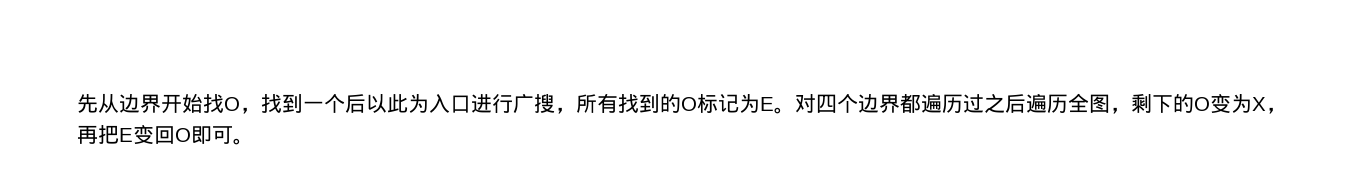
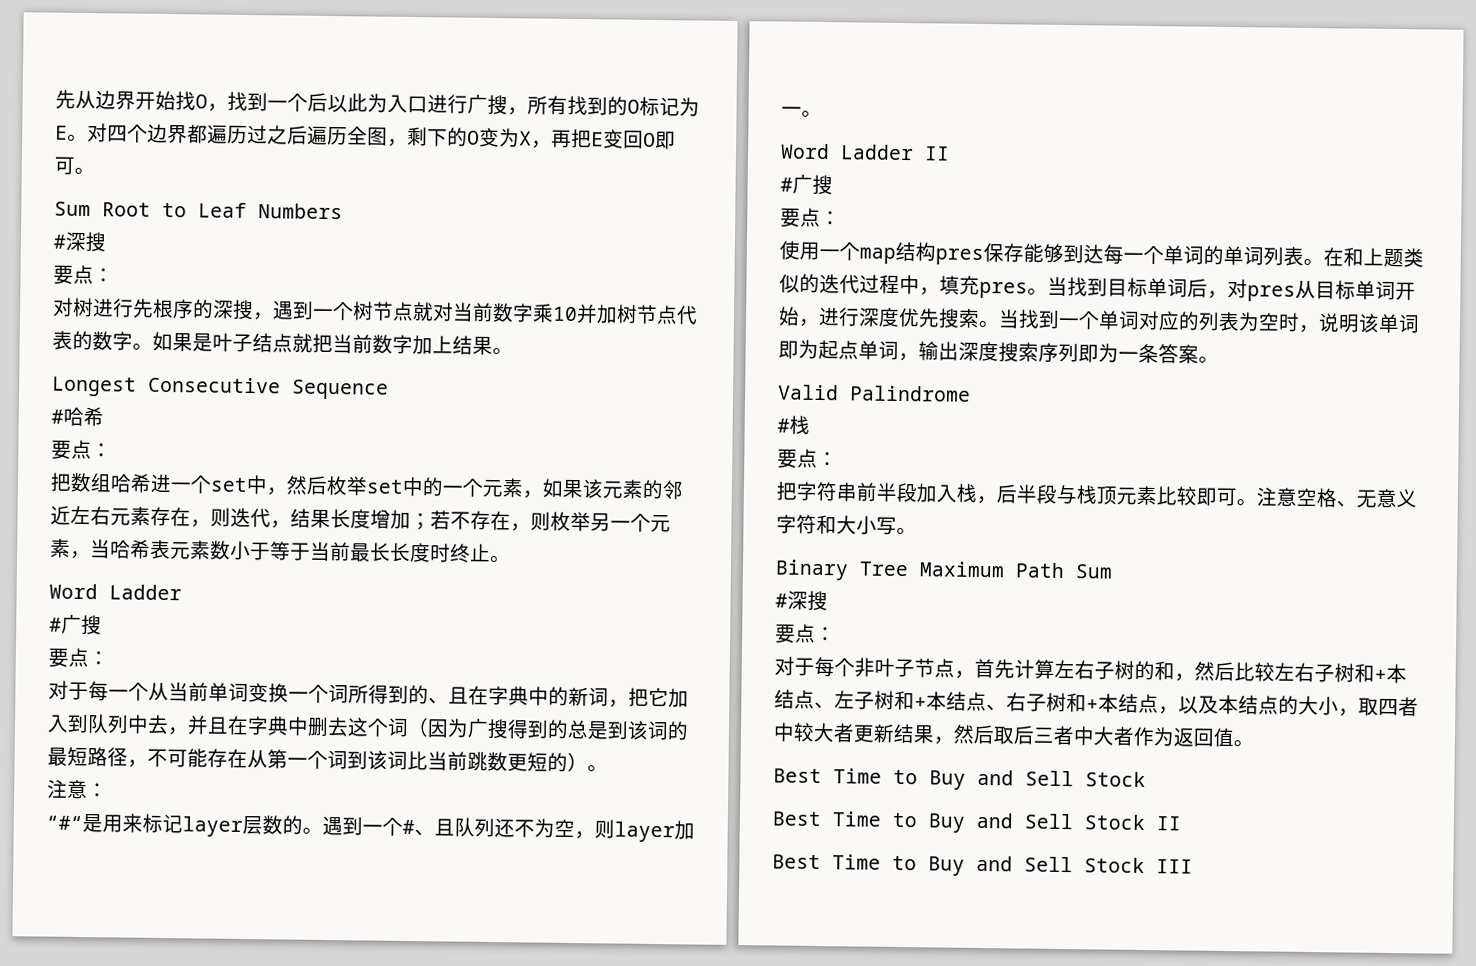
(254, 141) none -> [54,201,343,220] [53,231,107,253] [53,264,114,285] [52,297,698,325] [52,330,513,355] [52,376,389,400] [51,406,104,427] [51,439,112,460] [50,472,684,500] [50,505,671,533] [50,538,511,563] [49,583,182,601] [49,614,102,636] [48,647,109,668] [48,680,689,708] [47,713,689,741] [47,746,608,773] [47,779,108,800] [46,813,695,843] [781,106,822,117] [780,143,950,161] [780,174,833,196] [780,207,841,228] [779,240,1424,268] [779,273,1416,302] [778,306,1420,334] [778,339,1219,364] [778,384,971,402] [777,415,810,435] [777,448,838,469] [776,481,1417,509] [776,514,917,535] [775,559,1113,581] [775,590,828,612] [775,623,836,644] [774,656,1407,684] [774,689,1419,717] [773,722,1254,748] [773,768,1146,790] [772,811,1181,833] [772,854,1193,876] // Sum Root to Leaf Numbers // #深搜 // 要点： // 对树进行先根序的深搜，遇到一个树节点就对当前数字乘10并加树节点代表的数字。如果是叶子结点就把当前数字加上结果。 // Longest Consecutive Sequence // #哈希 // 要点： // 把数组哈希进一个set中，然后枚举set中的一个元素，如果该元素的邻近左右元素存在，则迭代，结果长度增加；若不存在，则枚举另一个元素，当哈希表元素数小于等于当前最长长度时终止。 // Word Ladder // #广搜 // 要点： // 对于每一个从当前单词变换一个词所得到的、且在字典中的新词，把它加入到队列中去，并且在字典中删去这个词（因为广搜得到的总是到该词的最短路径，不可能存在从第一个词到该词比当前跳数更短的）。 // 注意： // “#“是用来标记layer层数的。遇到一个#、且队列还不为空，则layer加一。 // Word Ladder II // #广搜 // 要点： // 使用一个map结构pres保存能够到达每一个单词的单词列表。在和上题类似的迭代过程中，填充pres。当找到目标单词后，对pres从目标单词开始，进行深度优先搜索。当找到一个单词对应的列表为空时，说明该单词即为起点单词，输出深度搜索序列即为一条答案。 // Valid Palindrome // #栈 // 要点： // 把字符串前半段加入栈，后半段与栈顶元素比较即可。注意空格、无意义字符和大小写。 // Binary Tree Maximum Path Sum // #深搜 // 要点： // 对于每个非叶子节点，首先计算左右子树的和，然后比较左右子树和+本结点、左子树和+本结点、右子树和+本结点，以及本结点的大小，取四者中较大者更新结果，然后取后三者中大者作为返回值。 // Best Time to Buy and Sell Stock // Best Time to Buy and Sell Stock II // Best Time to Buy and Sell Stock III

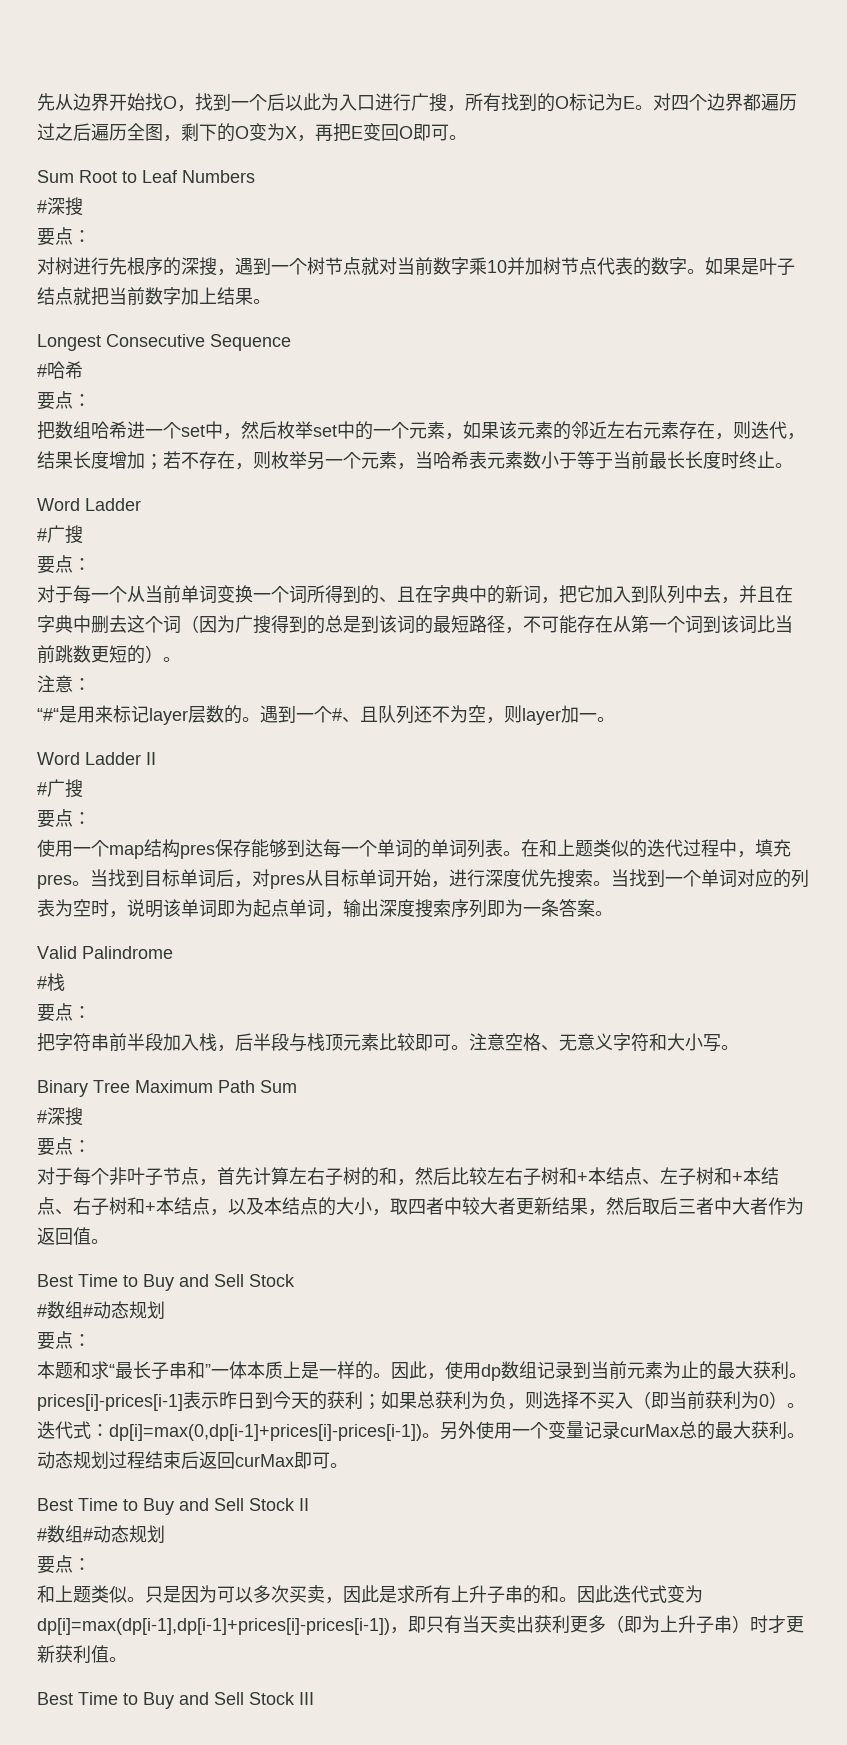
(1146, 779) none -> [37,1301,165,1319] [37,1331,91,1350] [37,1361,807,1381] [37,1391,805,1411] [37,1421,805,1441] [37,1451,348,1469] // #数组#动态规划 // 要点： // 本题和求“最长子串和”一体本质上是一样的。因此，使用dp数组记录到当前元素为止的最大获利。prices[i]-prices[i-1]表示昨日到今天的获利；如果总获利为负，则选择不买入（即当前获利为0）。迭代式：dp[i]=max(0,dp[i-1]+prices[i]-prices[i-1])。另外使用一个变量记录curMax总的最大获利。动态规划过程结束后返回curMax即可。
(1181, 823) none -> [37,1525,165,1543] [37,1555,91,1574] [37,1585,703,1604] [37,1615,804,1635] [37,1645,127,1663] // #数组#动态规划 // 要点： // 和上题类似。只是因为可以多次买卖，因此是求所有上升子串的和。因此迭代式变为dp[i]=max(dp[i-1],dp[i-1]+prices[i]-prices[i-1])，即只有当天卖出获利更多（即为上升子串）时才更新获利值。

